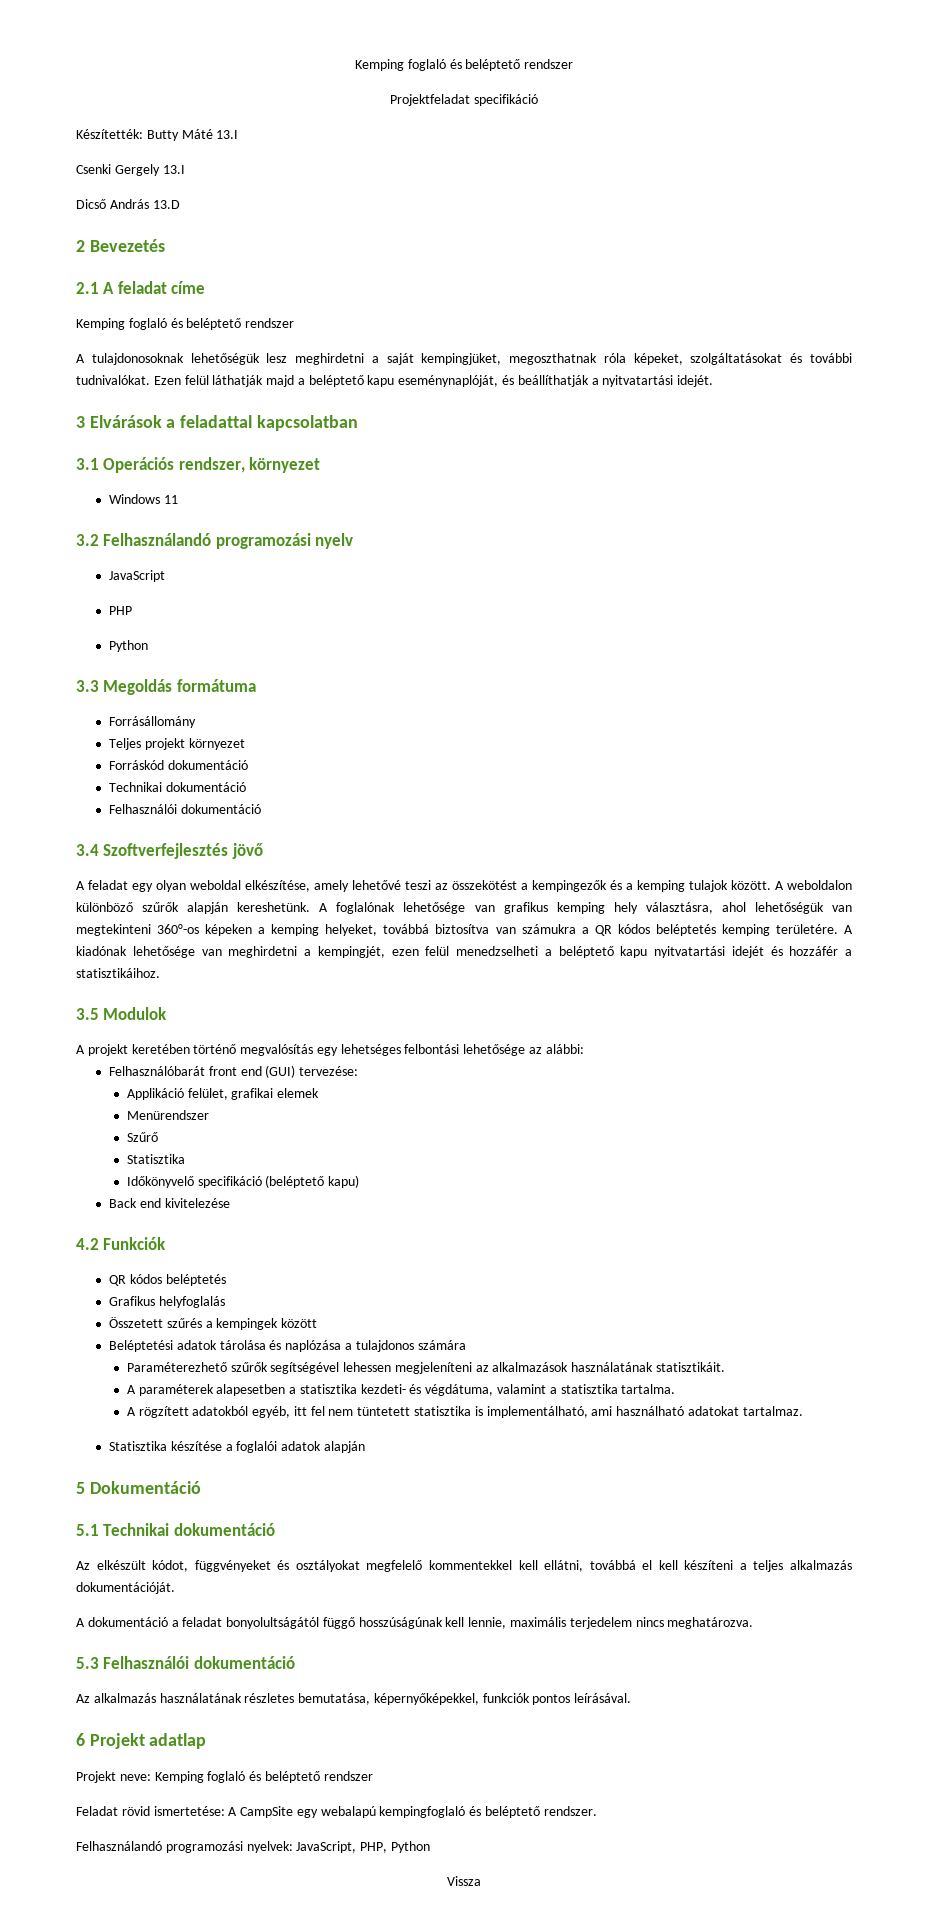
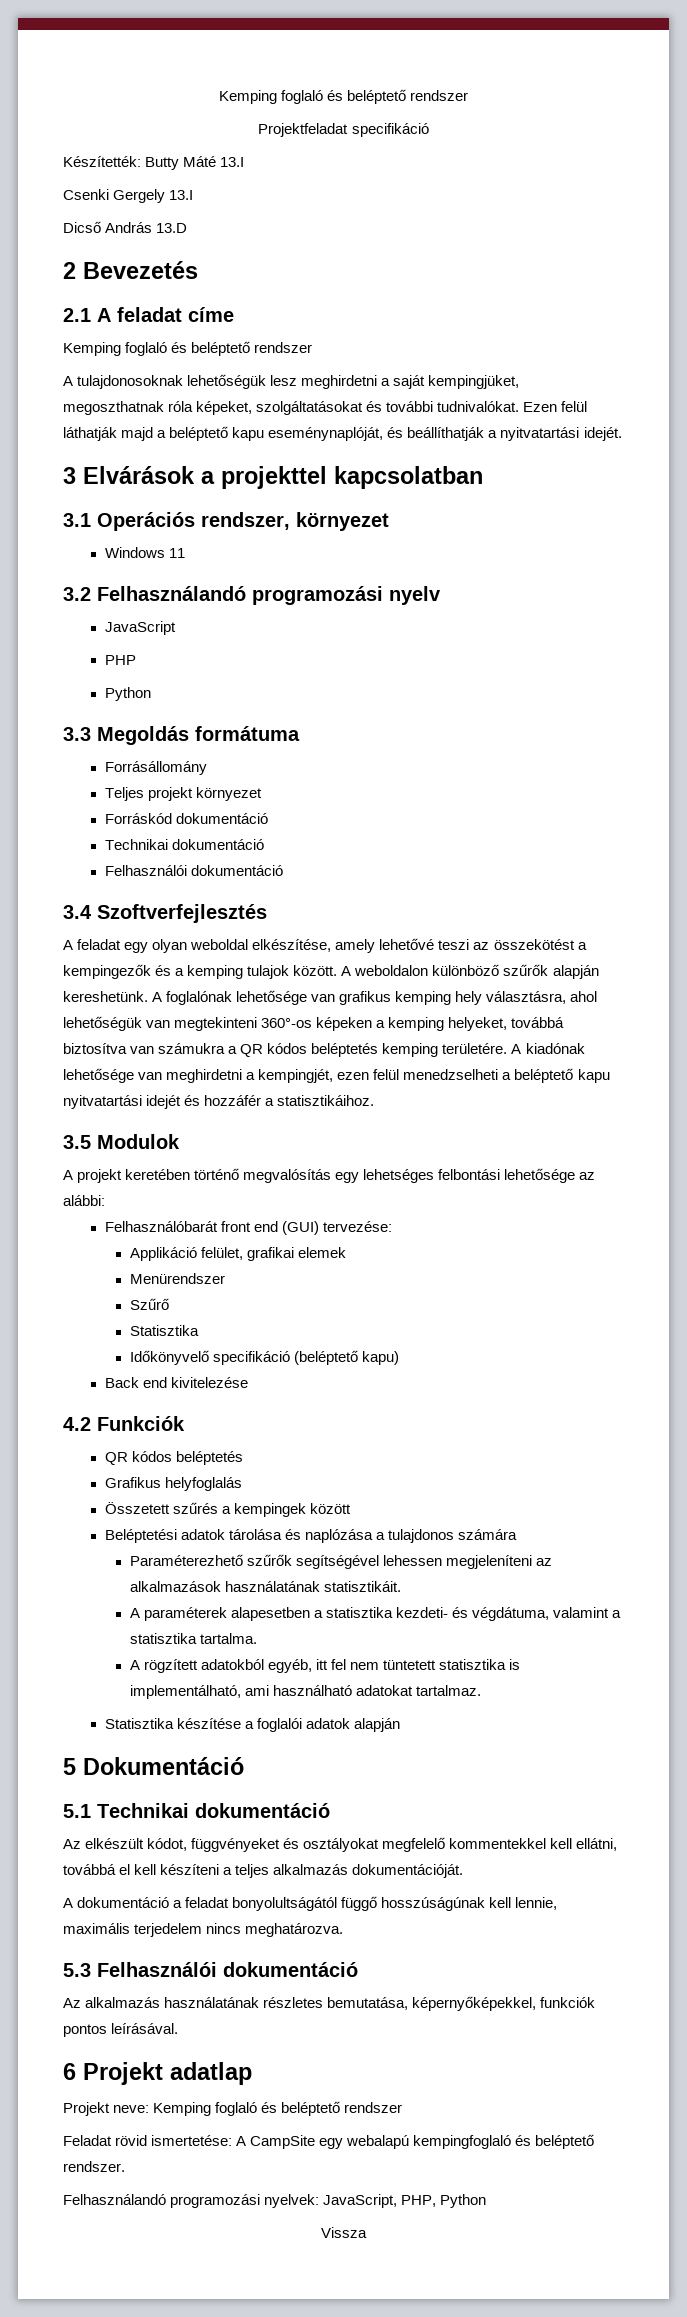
[180,415,253,428] feladattal -> [221,466,327,489] projekttel
[231,843,263,859] jövő -> (267, 913) none

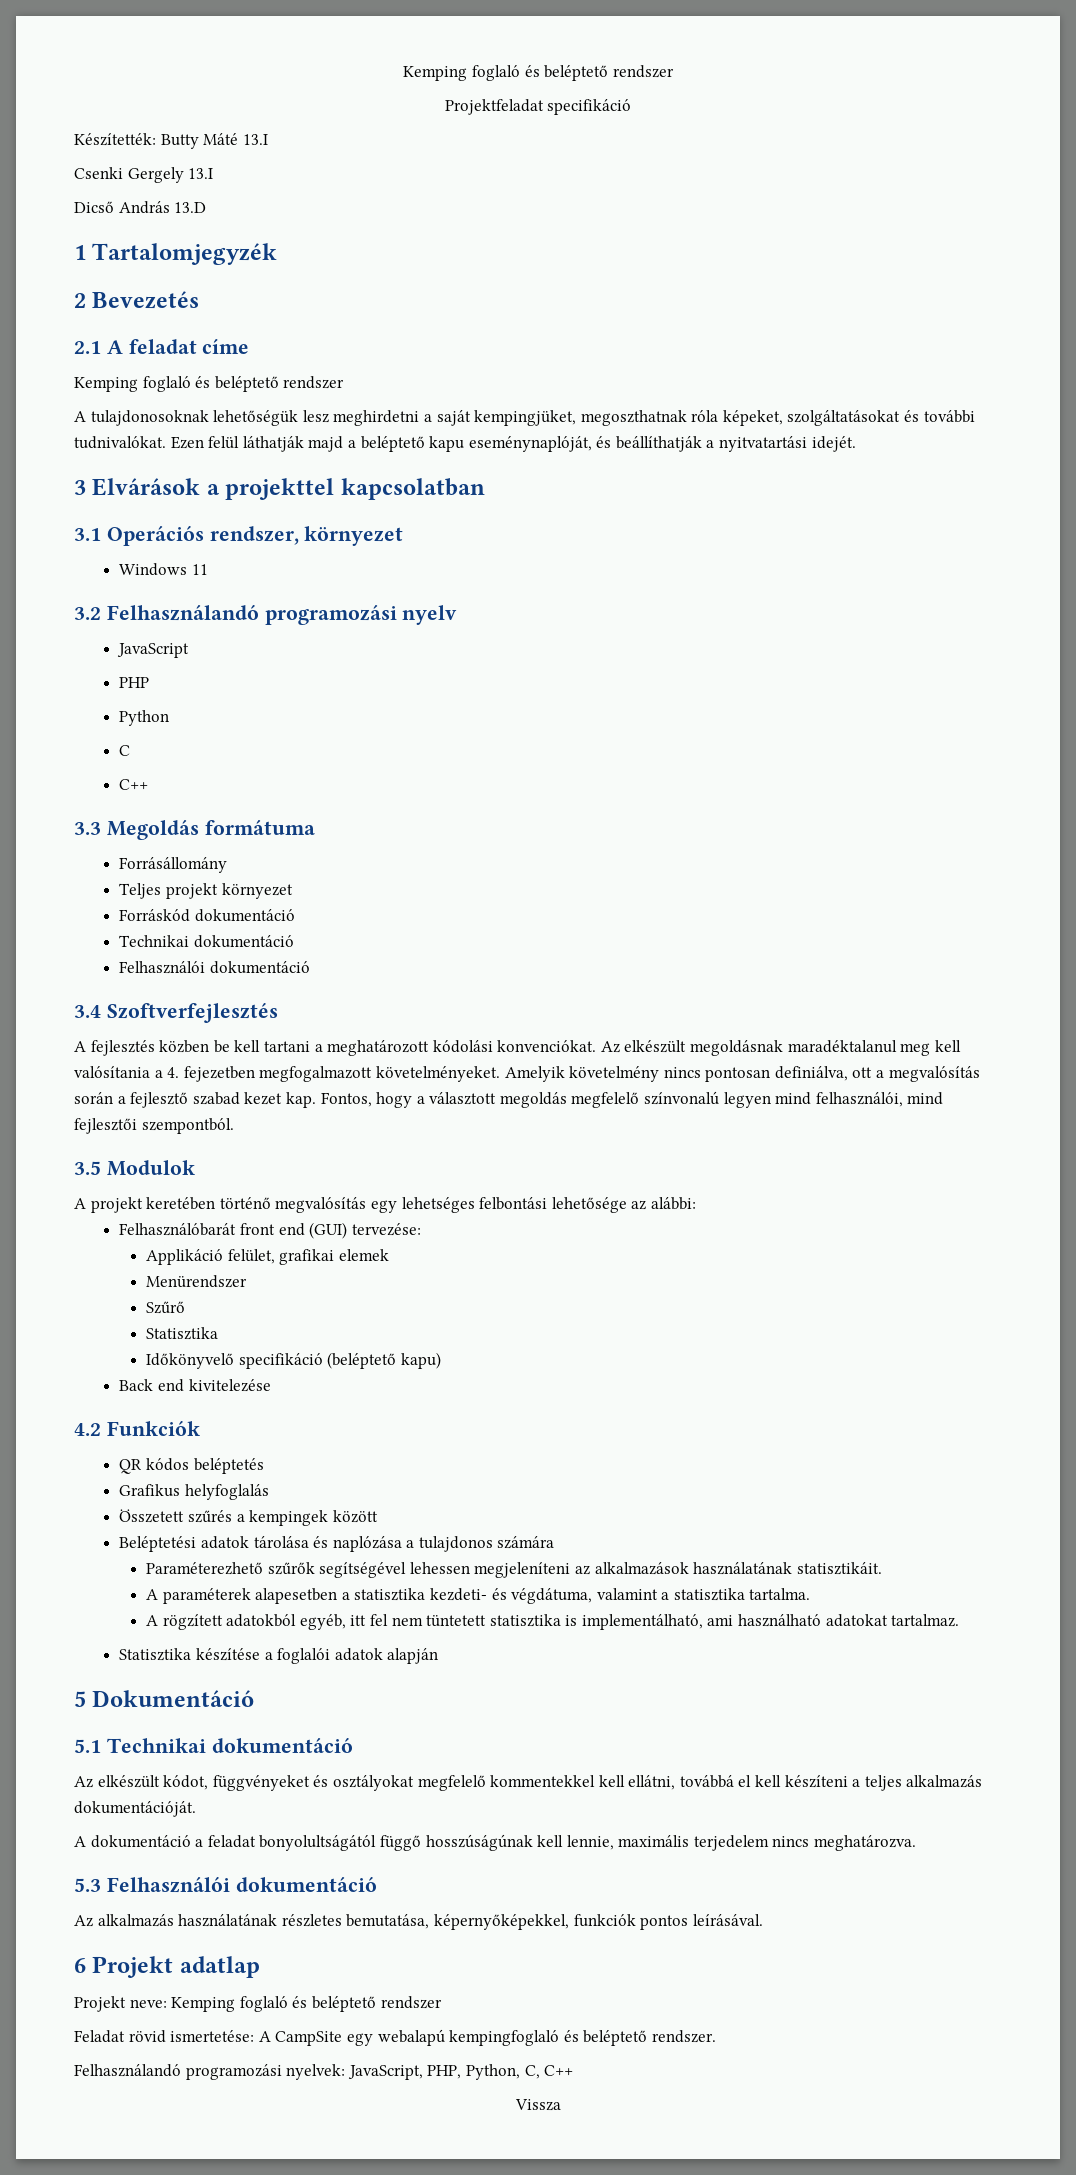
(188, 228) none -> [74,243,278,265] // 1 Tartalomjegyzék
(151, 694) none -> [119,745,131,756] [119,779,149,790] // C // C++
[77,938,587,953] [63,964,599,979] [63,990,598,1005] [63,1016,565,1031] [63,1043,585,1057] [63,1068,610,1083] [63,1095,375,1109] feladat egy olyan weboldal elkészítése, amely lehetővé teszi az összekötést a kempingezők és a kemping tulajok között. A weboldalon különböző szűrők alapján kereshetünk. A foglalónak lehetősége van grafikus kemping hely választásra, ahol lehetőségük van megtekinteni 360°-os képeken a kemping helyeket, továbbá biztosítva van számukra a QR kódos beléptetés kemping területére. A kiadónak lehetősége van meghirdetni a kempingjét, ezen felül menedzselheti a beléptető kapu nyitvatartási idejét és hozzáfér a statisztikáihoz. -> [90,1040,961,1056] [74,1066,980,1082] [74,1091,944,1108] [74,1118,234,1134] fejlesztés közben be kell tartani a meghatározott kódolási konvenciókat. Az elkészült megoldásnak maradéktalanul meg kell valósítania a 4. fejezetben megfogalmazott követelményeket. Amelyik követelmény nincs pontosan definiálva, ott a megvalósítás során a fejlesztő szabad kezet kap. Fontos, hogy a választott megoldás megfelelő színvonalú legyen mind felhasználói, mind fejlesztői szempontból.
[440,2194,487,2208] Python -> [465,2064,574,2080] Python, C, C++

